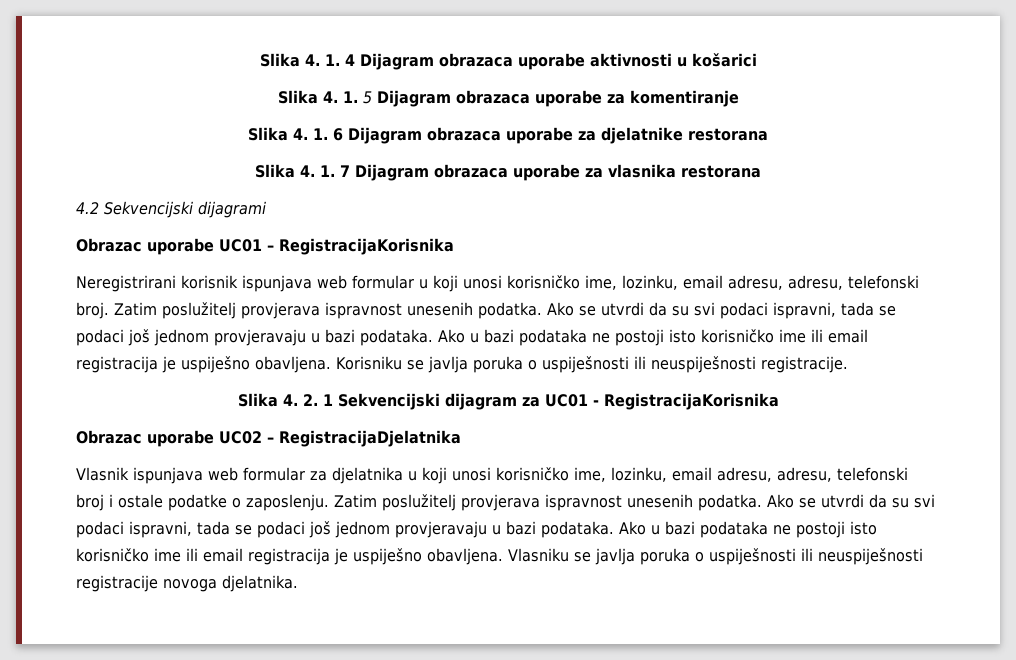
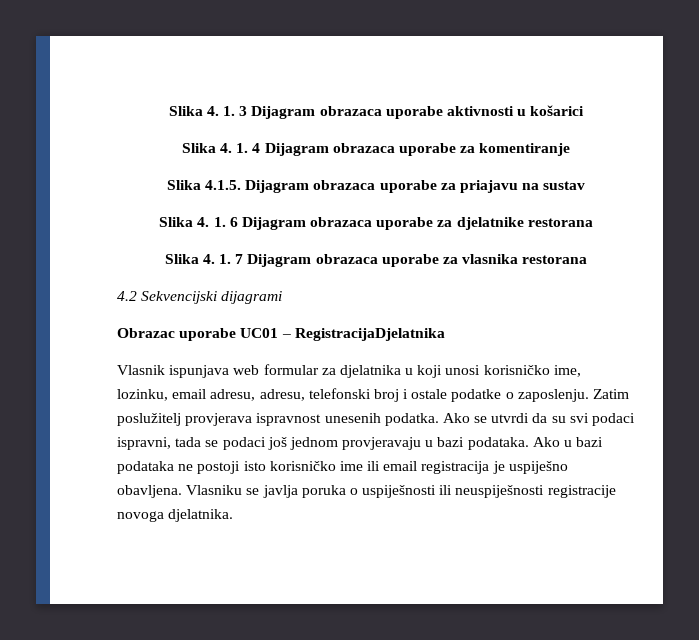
[259,53,355,67] Slika 4. 1. 4 -> [168,106,248,116] Slika 4. 1. 3
[362,91,372,104] 5 -> [252,143,261,153] 4
(739, 98) none -> [166,180,586,193] // Slika 4.1.5. Dijagram obrazaca uporabe za priajavu na sustav
[279,238,454,255] [76,275,919,292] [76,302,896,319] [76,329,868,346] [76,356,848,373] [237,393,779,410] [76,430,274,447] RegistracijaKorisnika // Neregistrirani korisnik ispunjava web formular u koji unosi korisničko ime, lozinku, email adresu, adresu, telefonski broj. Zatim poslužitelj provjerava ispravnost unesenih podatka. Ako se utvrdi da su svi podaci ispravni, tada se podaci još jednom provjeravaju u bazi podataka. Ako u bazi podataka ne postoji isto korisničko ime ili email registracija je uspiješno obavljena. Korisniku se javlja poruka o uspiješnosti ili neuspiješnosti registracije. // Slika 4. 2. 1 Sekvencijski dijagram za UC01 - RegistracijaKorisnika // Obrazac uporabe UC02 – -> (291, 336) none

